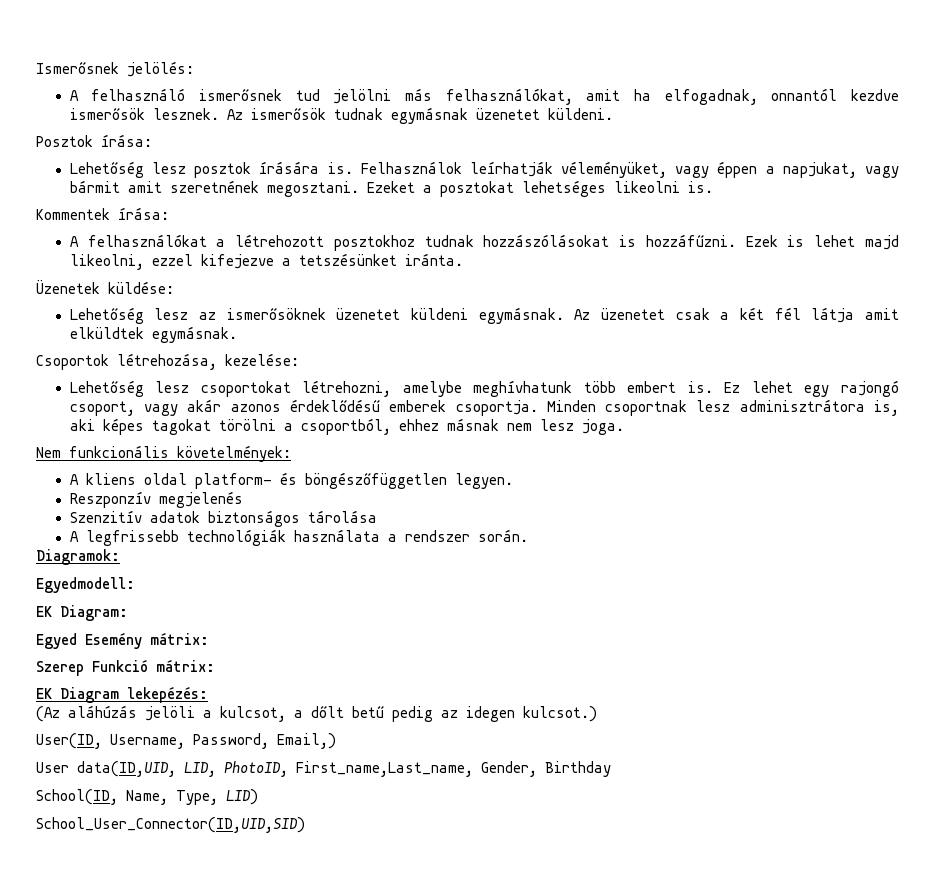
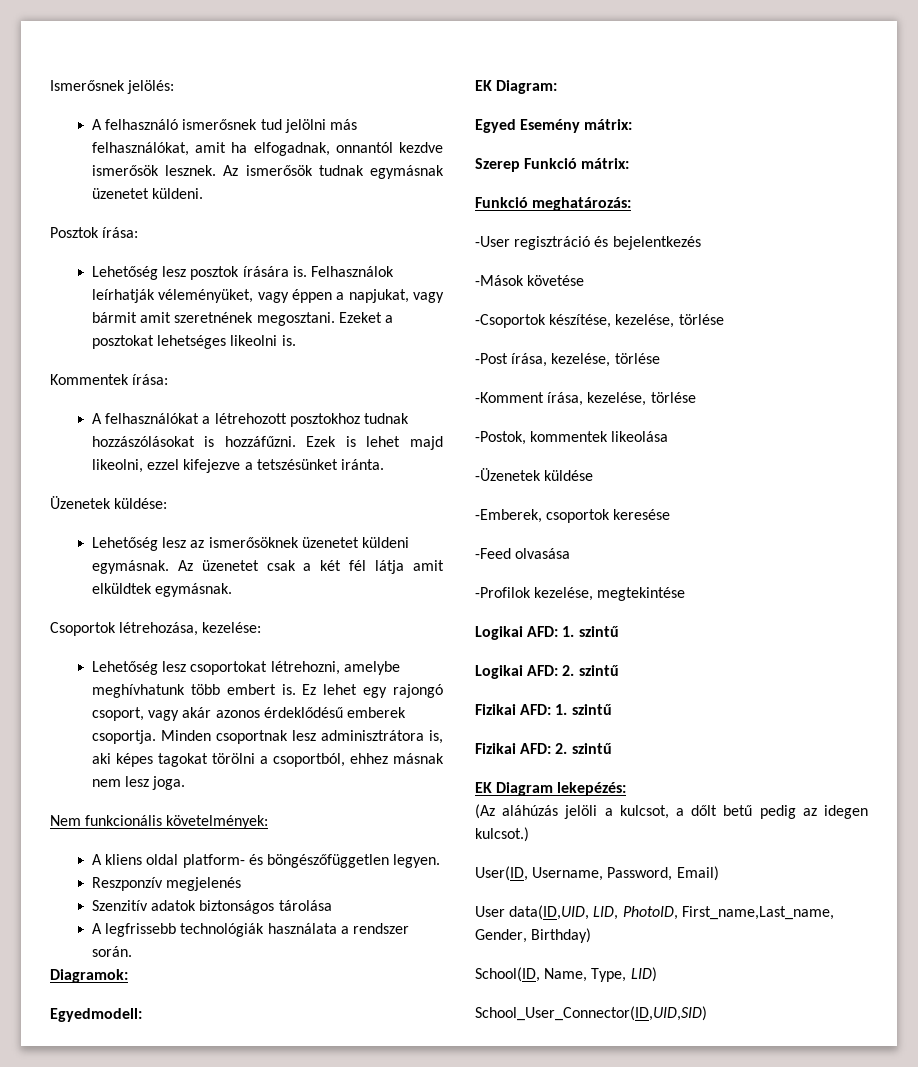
(215, 665) none -> [475,197,632,211] [475,236,701,250] [475,275,585,286] [475,314,724,328] [475,353,660,367] [475,392,696,406] [475,431,669,445] [475,468,594,481] [475,509,671,523] [475,548,571,559] [475,587,686,601] [475,626,619,640] [475,665,619,679] [475,704,612,715] [475,743,612,754] // Funkció meghatározás: // -User regisztráció és bejelentkezés // -Mások követése // -Csoportok készítése, kezelése, törlése // -Post írása, kezelése, törlése // -Komment írása, kezelése, törlése // -Postok, kommentek likeolása // -Üzenetek küldése // -Emberek, csoportok keresése // -Feed olvasása // -Profilok kezelése, megtekintése // Logikai AFD: 1. szintű // Logikai AFD: 2. szintű // Fizikai AFD: 1. szintű // Fizikai AFD: 2. szintű
[277,733,336,749] Email,) -> [676,866,719,881] Email)
[545,761,611,777] Birthday -> [531,928,592,943] Birthday)

